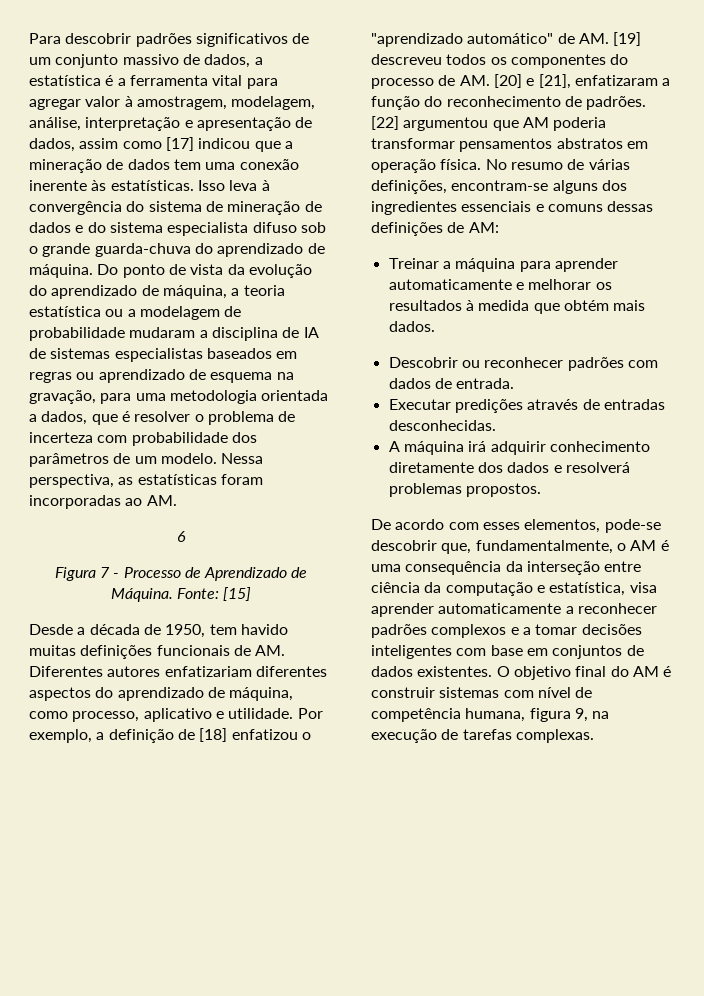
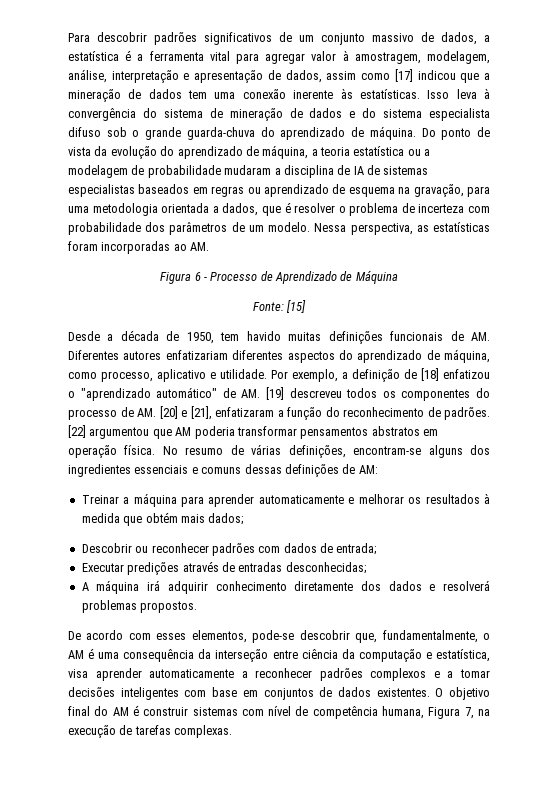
(177, 500) none -> [160,272,192,284] Figura
[54,567,110,581] // Figura 7 -> (201, 276) none
[110,588,173,602] Máquina. -> [355,270,398,284] Máquina //
[388,321,435,332] dados. -> [208,513,244,525] dados;
[456,378,515,389] entrada. -> [336,543,377,555] entrada;
[388,420,496,431] desconhecidas. -> [285,562,366,574] desconhecidas;
[529,708,588,722] figura 9, -> [428,707,474,719] Figura 7,

